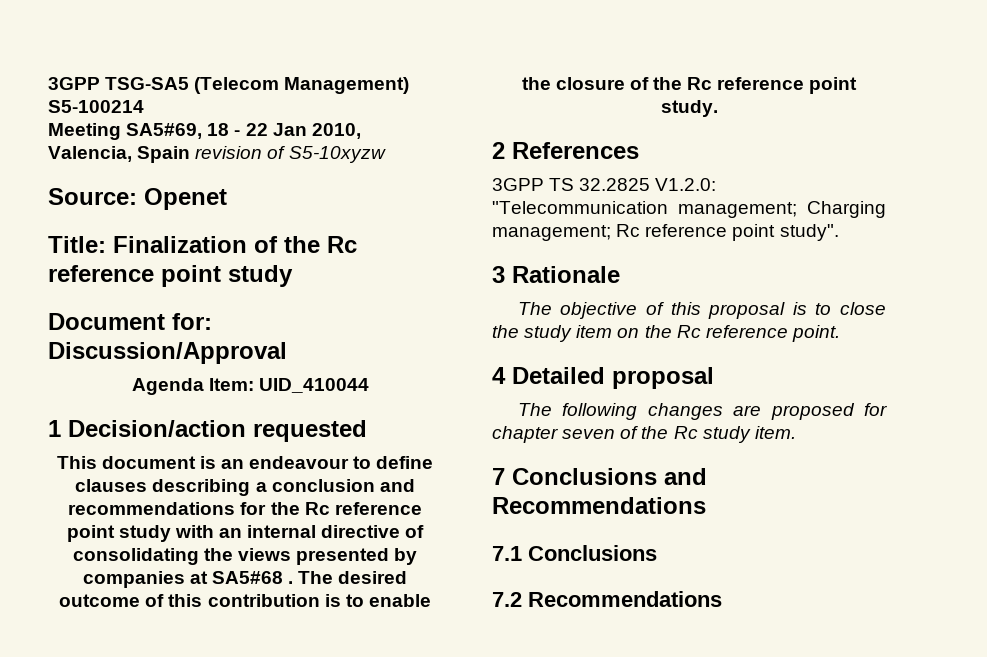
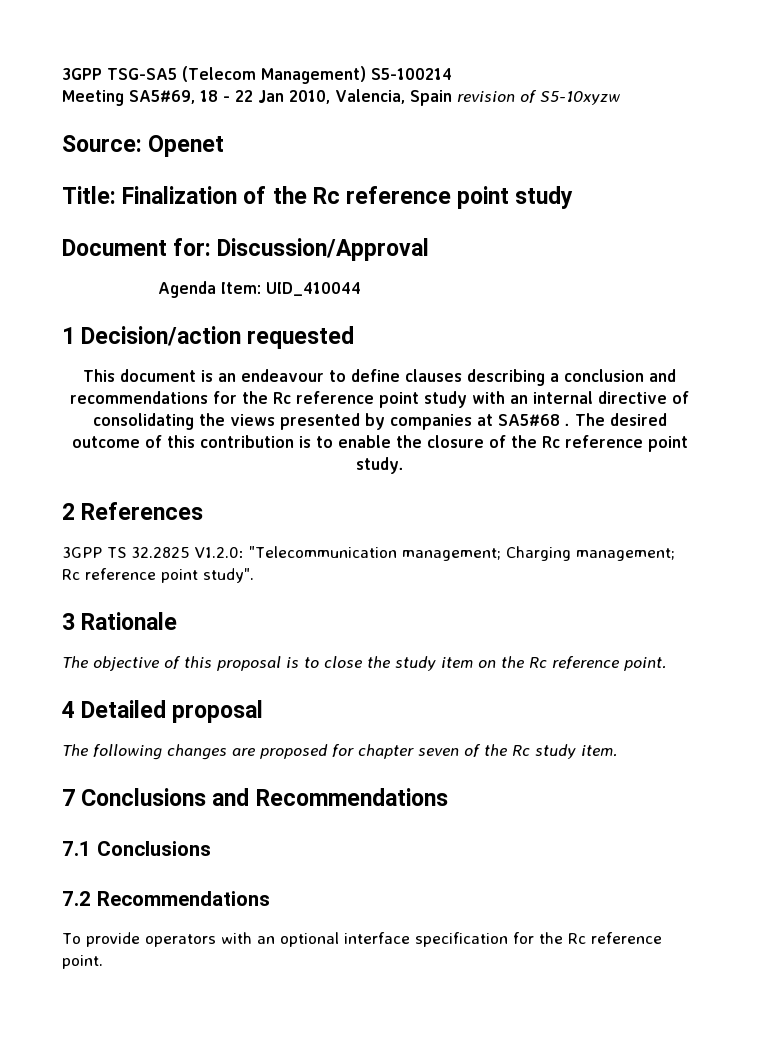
(722, 599) none -> [62,932,662,947] [62,955,103,969] // To provide operators with an optional interface specification for the Rc reference point.

